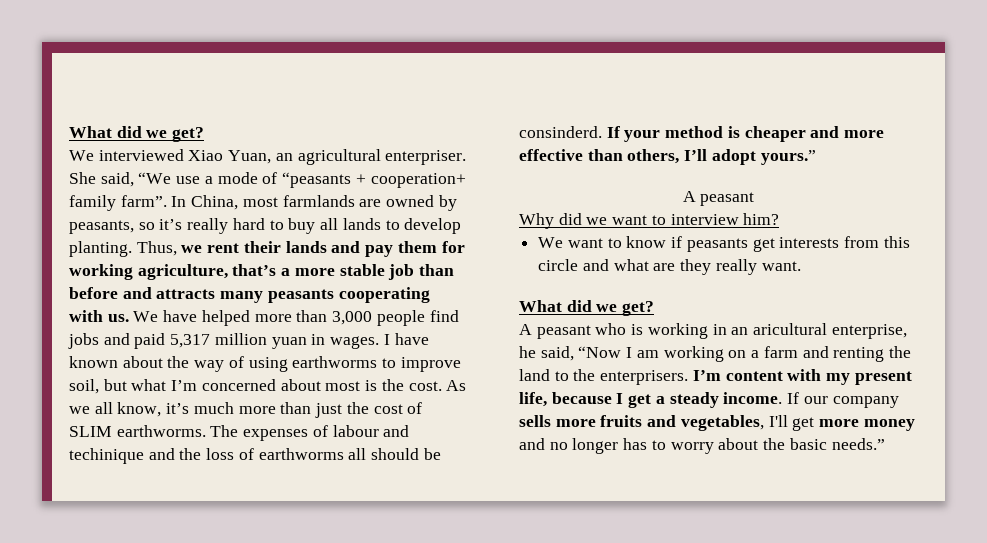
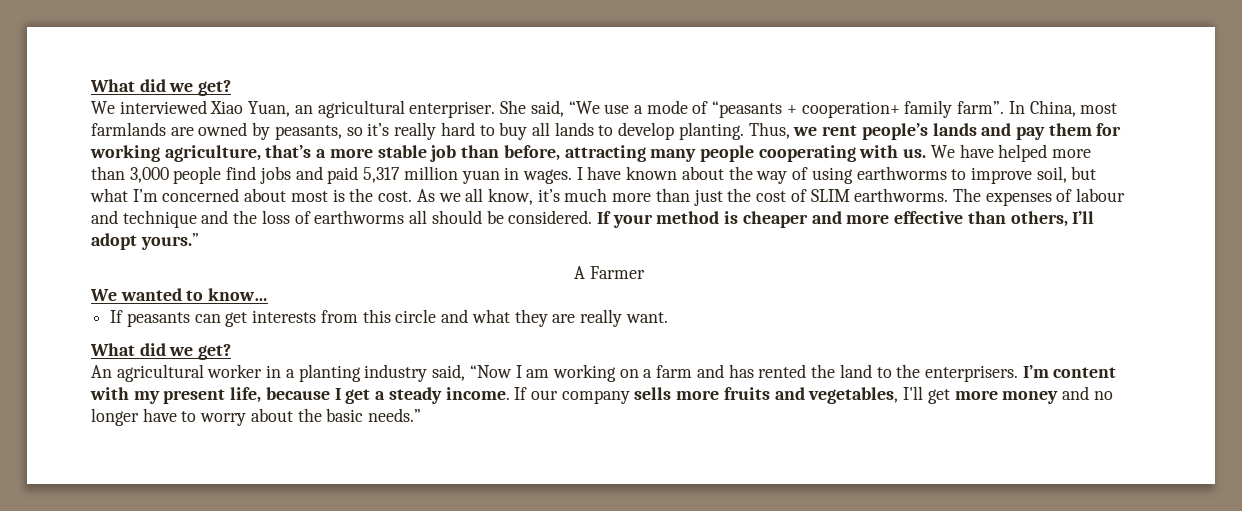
[243,241,281,253] their -> [861,123,928,140] people’s
[69,287,334,303] before and attracts many peasants -> [503,145,754,162] before, attracting many people
[69,448,144,464] techinique -> [122,210,197,228] technique
[519,126,602,138] consinderd. -> [508,210,593,224] considered.
[700,192,755,206] [519,213,780,229] [538,236,748,252] peasant // Why did we want to interview him? // We want to know if peasants -> [589,266,645,279] [90,288,269,301] [110,310,221,327] Farmer // We wanted to know… // If peasants can
[653,259,712,275] are they -> [514,309,576,327] they are
[519,323,907,339] [519,346,536,358] A peasant who is working in an aricultural enterprise, he -> [91,364,428,382] An agricultural worker in a planting industry
[833,347,885,362] renting -> [728,364,807,378] has rented
[623,438,648,450] has -> [142,408,177,422] have

